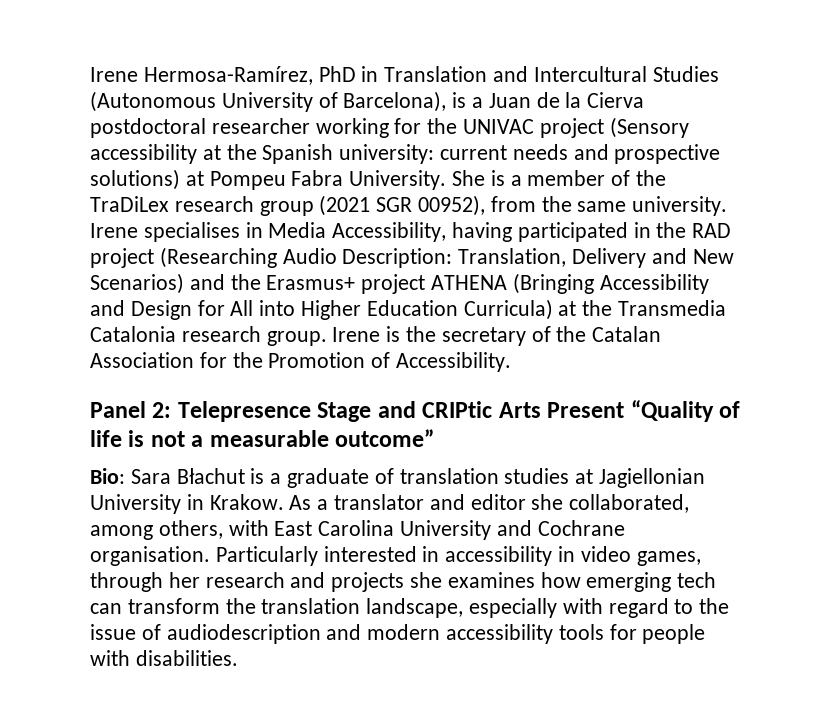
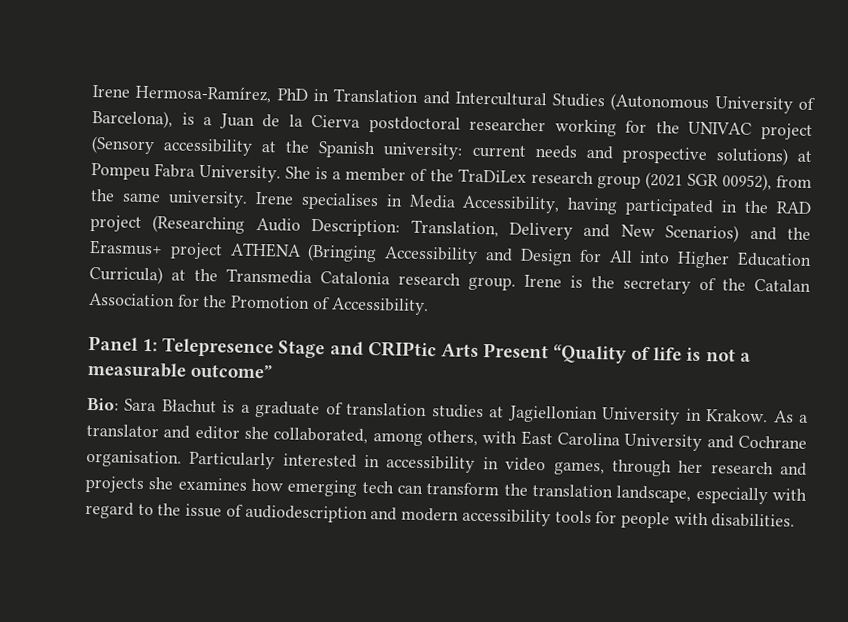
[152,402,172,418] 2: -> [142,338,159,352] 1:

